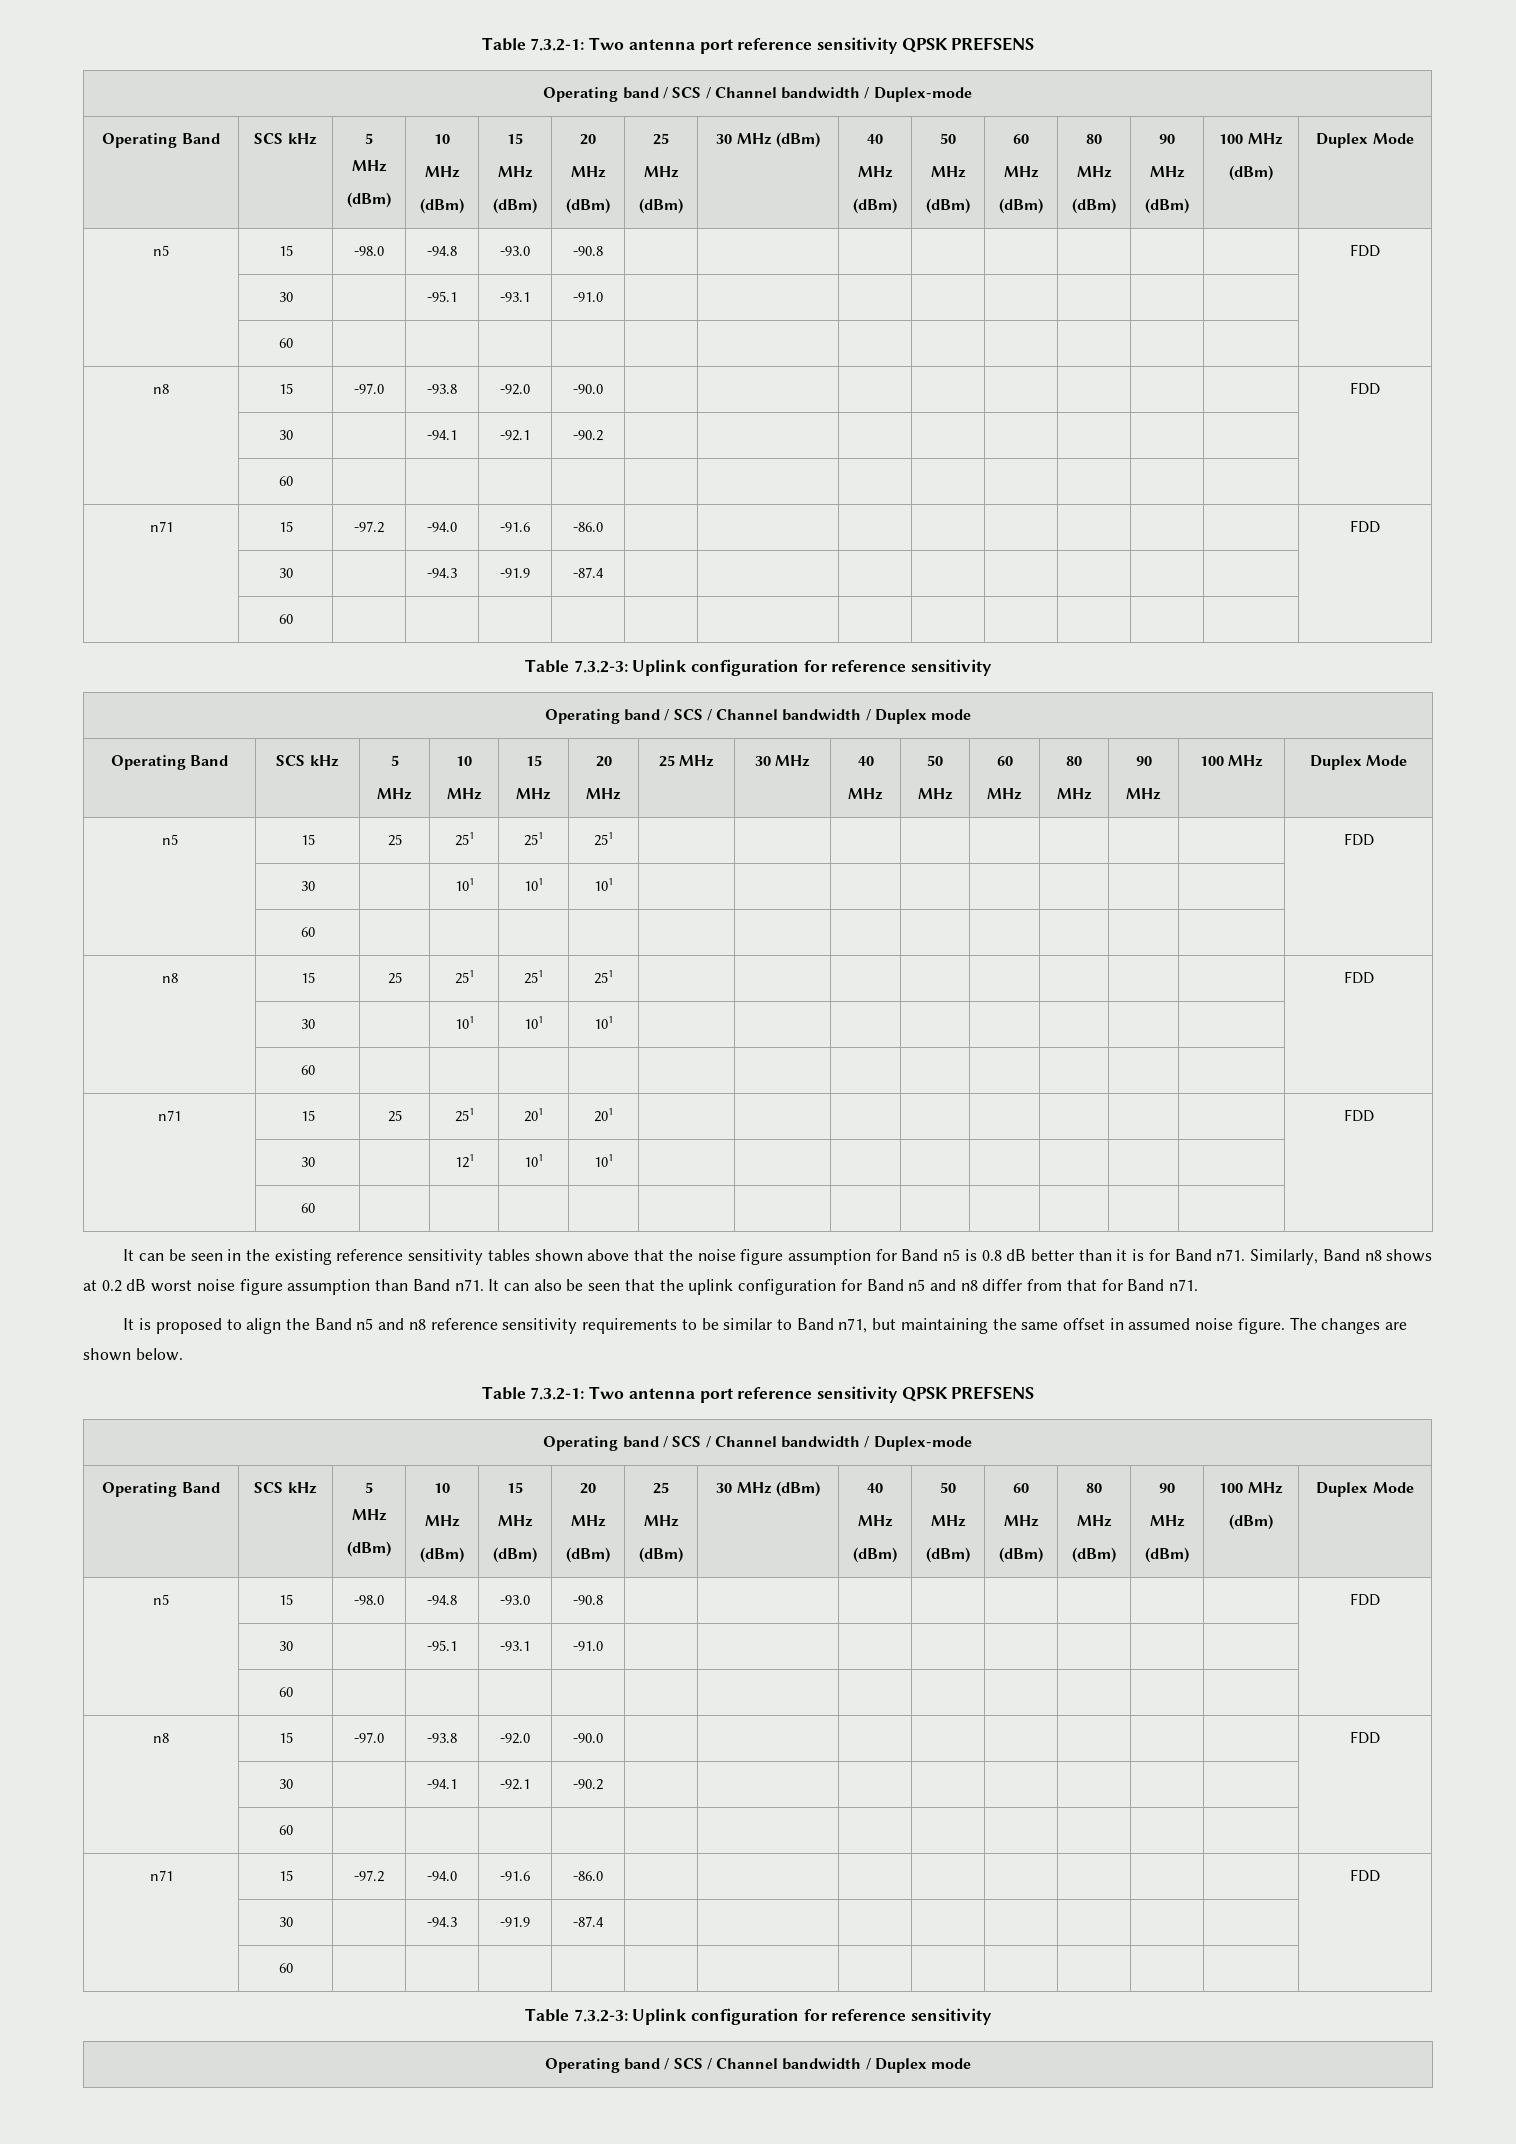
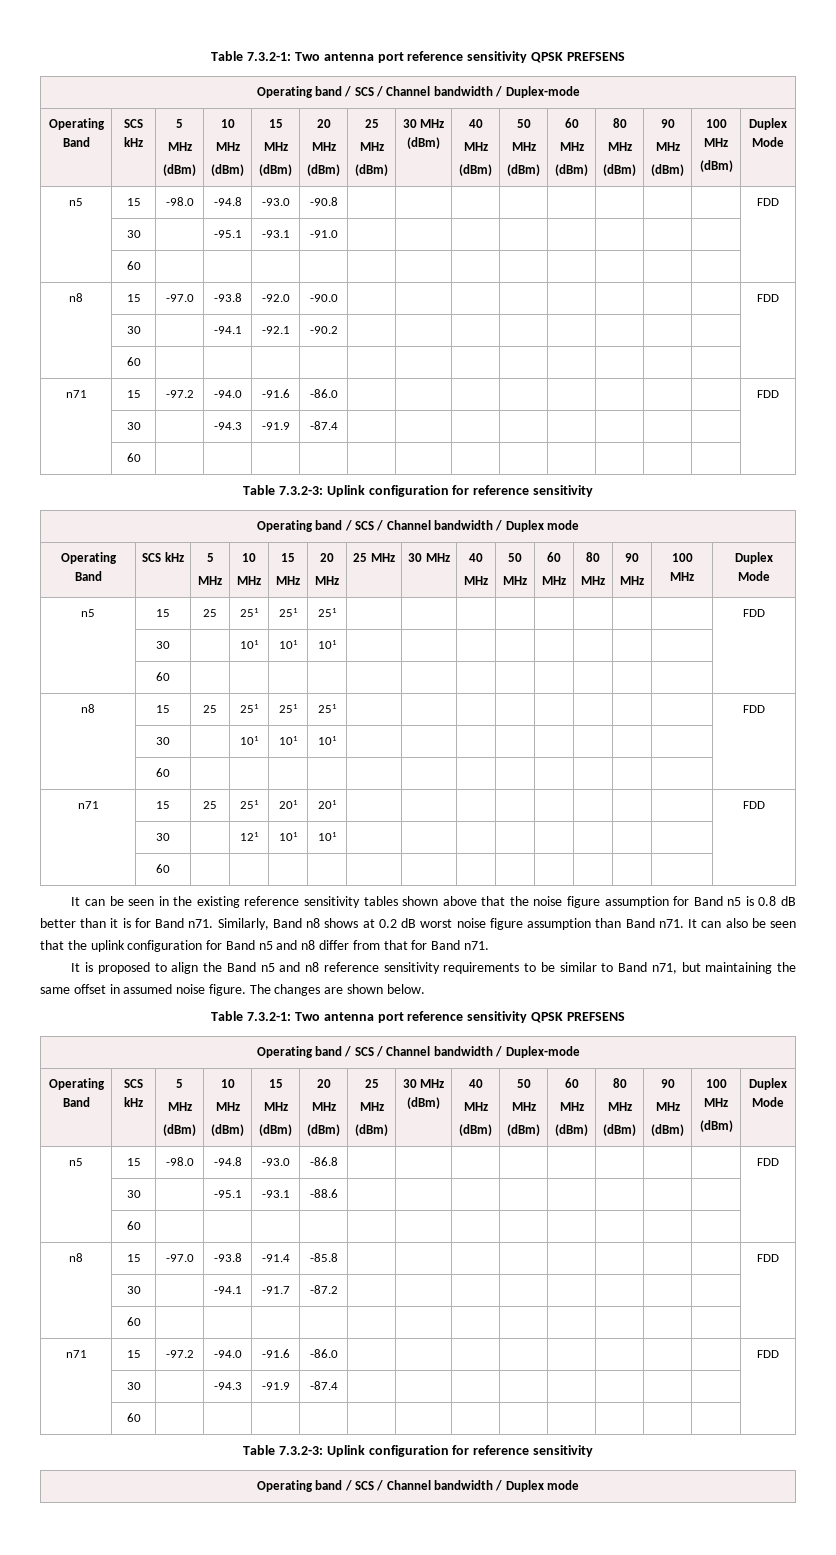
[573,1595,603,1605] [1350,1593,1380,1606] [278,1641,293,1651] [427,1640,457,1651] [500,1641,530,1651] [573,1641,603,1651] [278,1687,293,1697] [153,1733,169,1743] [278,1732,293,1743] [354,1732,384,1743] [427,1733,457,1743] [500,1733,530,1744] [573,1733,603,1743] [1350,1731,1380,1744] [278,1779,293,1789] [427,1779,457,1789] [500,1779,530,1790] [573,1779,603,1790] -90.8 | | | | | | | | | FDD // | 30 | | -95.1 | -93.1 | -91.0 | | | | | | | | | // | 60 | | | | | | | | | | | | | // n8 | 15 | -97.0 | -93.8 | -92.0 | -90.0 | | | | | | | | | FDD // | 30 | | -94.1 | -92.1 | -90.2 -> [309,1157,338,1166] [757,1158,779,1166] [126,1190,141,1198] [213,1190,242,1198] [261,1190,290,1198] [309,1189,338,1198] [126,1221,141,1230] [69,1253,83,1262] [126,1254,141,1262] [165,1254,194,1262] [213,1253,242,1262] [261,1254,290,1262] [309,1253,338,1262] [757,1254,779,1262] [126,1286,141,1294] [213,1286,242,1294] [261,1286,290,1294] [309,1285,338,1294] -86.8 | | | | | | | | | FDD // | 30 | | -95.1 | -93.1 | -88.6 | | | | | | | | | // | 60 | | | | | | | | | | | | | // n8 | 15 | -97.0 | -93.8 | -91.4 | -85.8 | | | | | | | | | FDD // | 30 | | -94.1 | -91.7 | -87.2

